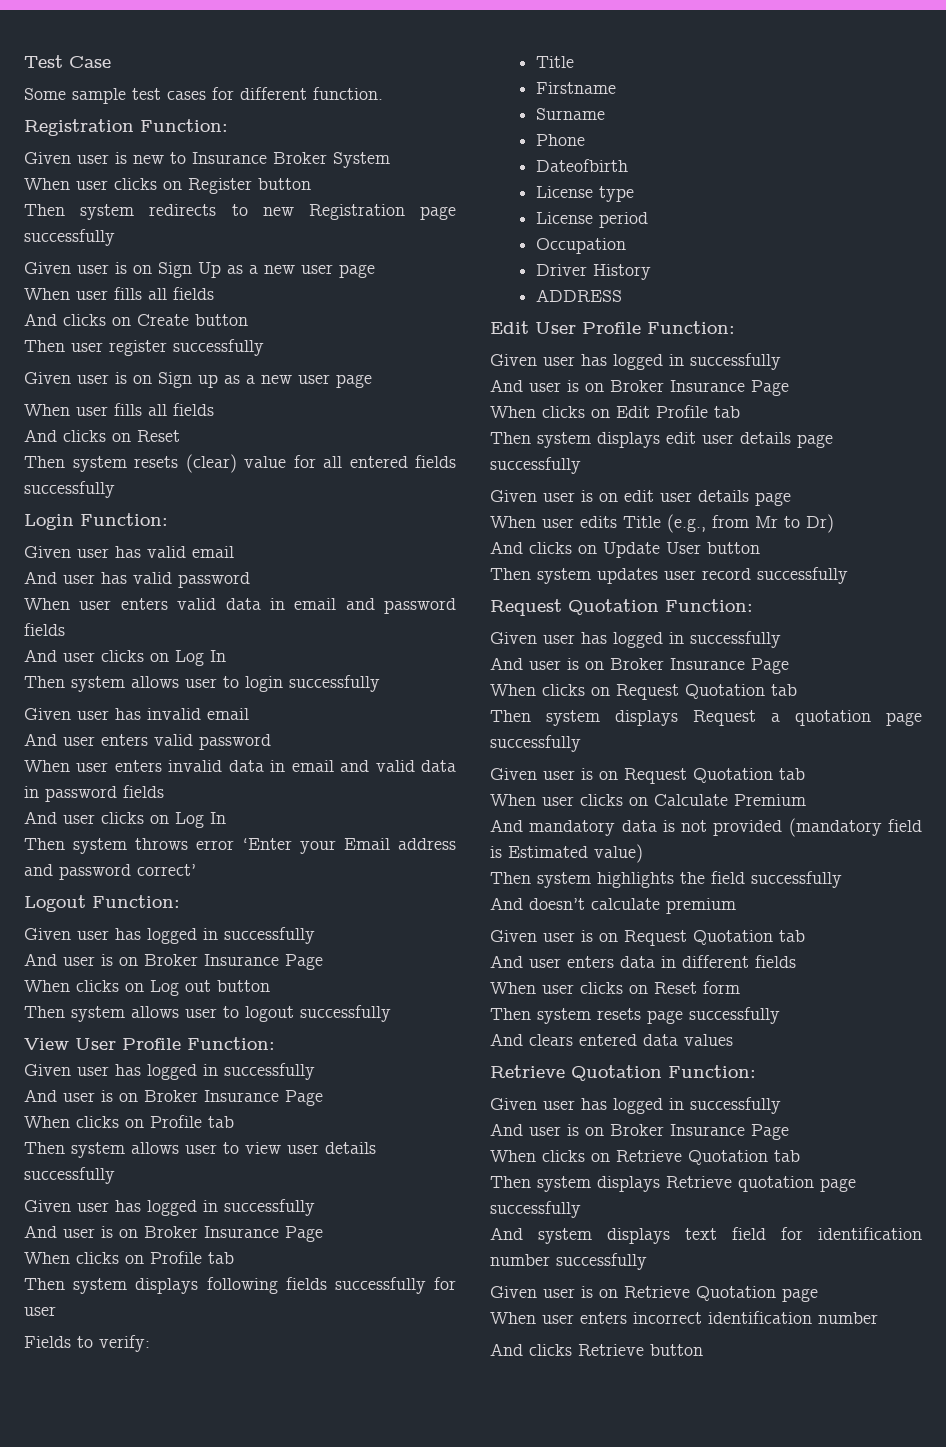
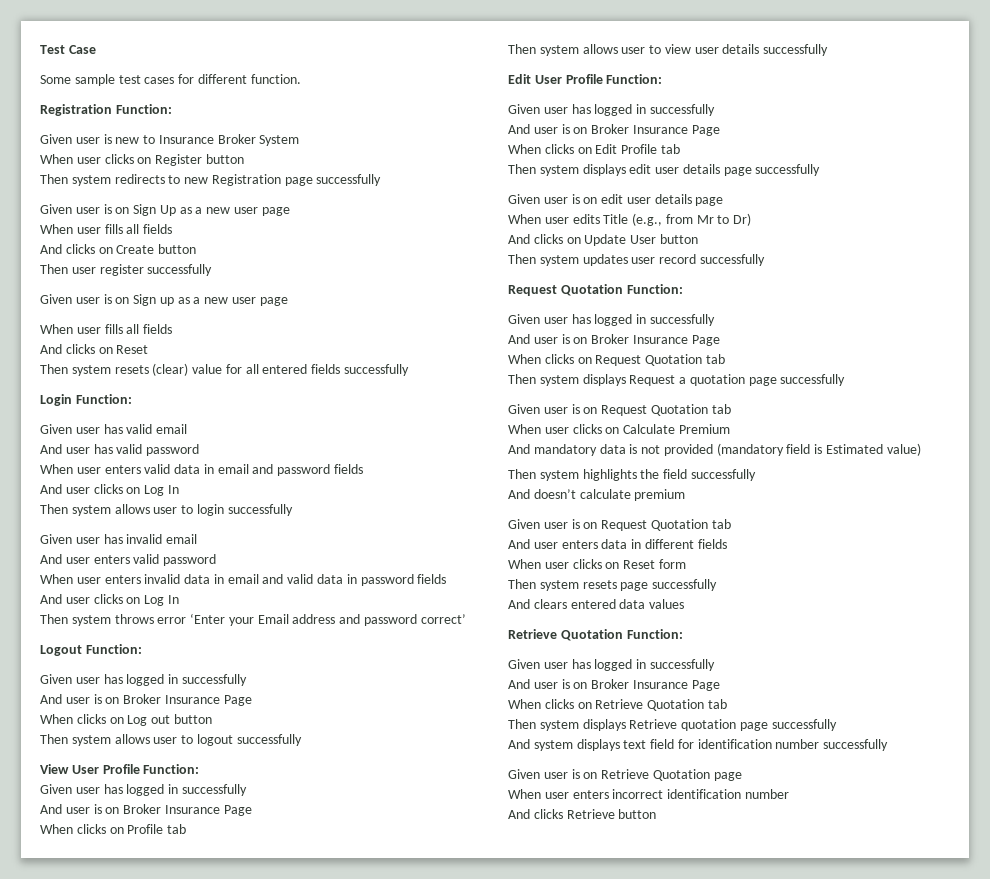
[24,1199,315,1216] [24,1225,323,1242] [24,1251,234,1264] [24,1277,456,1294] [24,1306,56,1316] [24,1335,150,1352] [535,56,574,68] [535,82,616,94] [535,108,605,120] [535,134,585,146] [535,159,628,172] [535,186,634,202] [535,212,648,228] [535,238,626,254] [535,264,651,280] [535,289,622,302] // Given user has logged in successfully // And user is on Broker Insurance Page // When clicks on Profile tab // Then system displays following fields successfully for user // Fields to verify: // Title // Firstname // Surname // Phone // Dateofbirth // License type // License period // Occupation // Driver History // ADDRESS -> (829, 50) none

